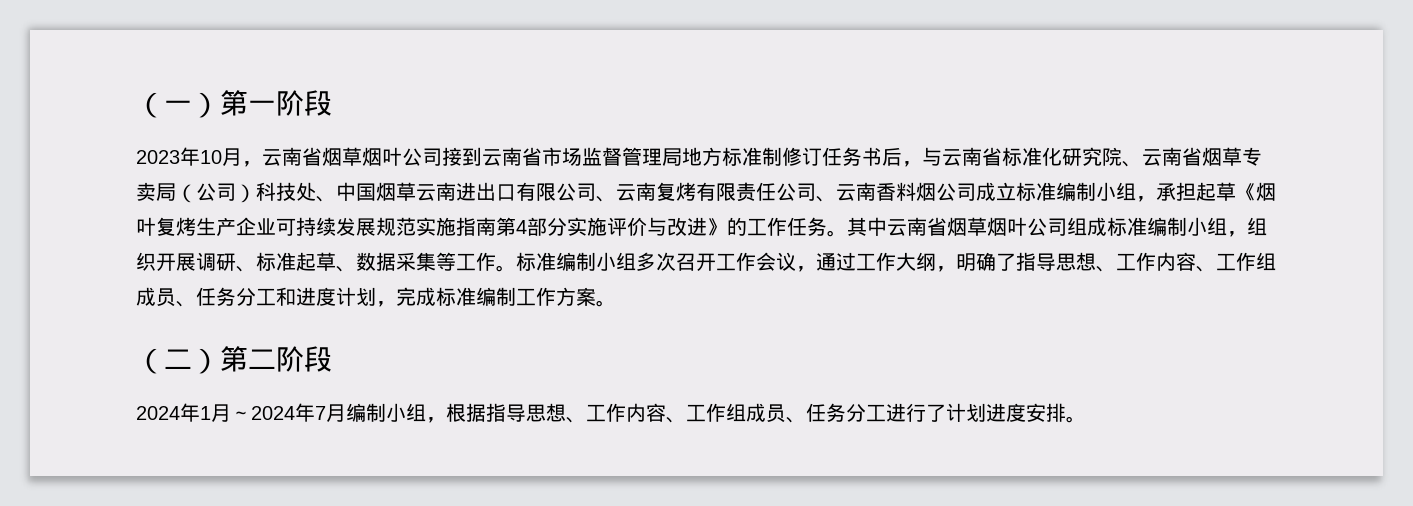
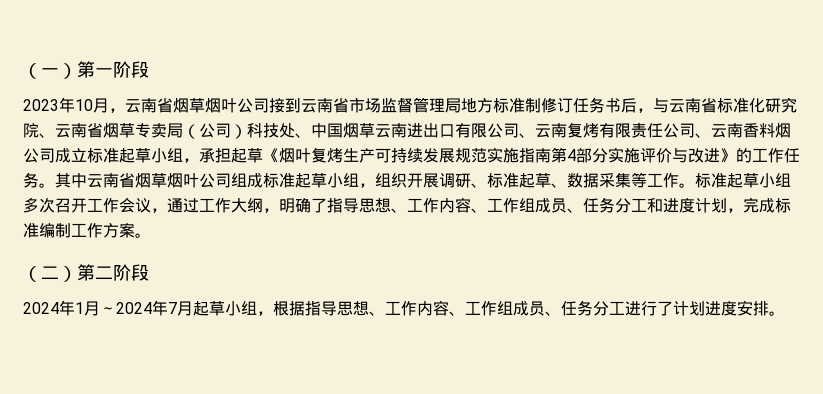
[1056,182,1096,201] 编制 -> [119,148,151,163] 起草
[236,217,276,236] 企业 -> (375, 155) none
[1147,217,1187,236] 编制 -> [295,173,327,188] 起草
[556,252,596,271] 编制 -> [727,173,759,188] 起草
[346,403,386,422] 编制 -> [193,301,225,316] 起草

